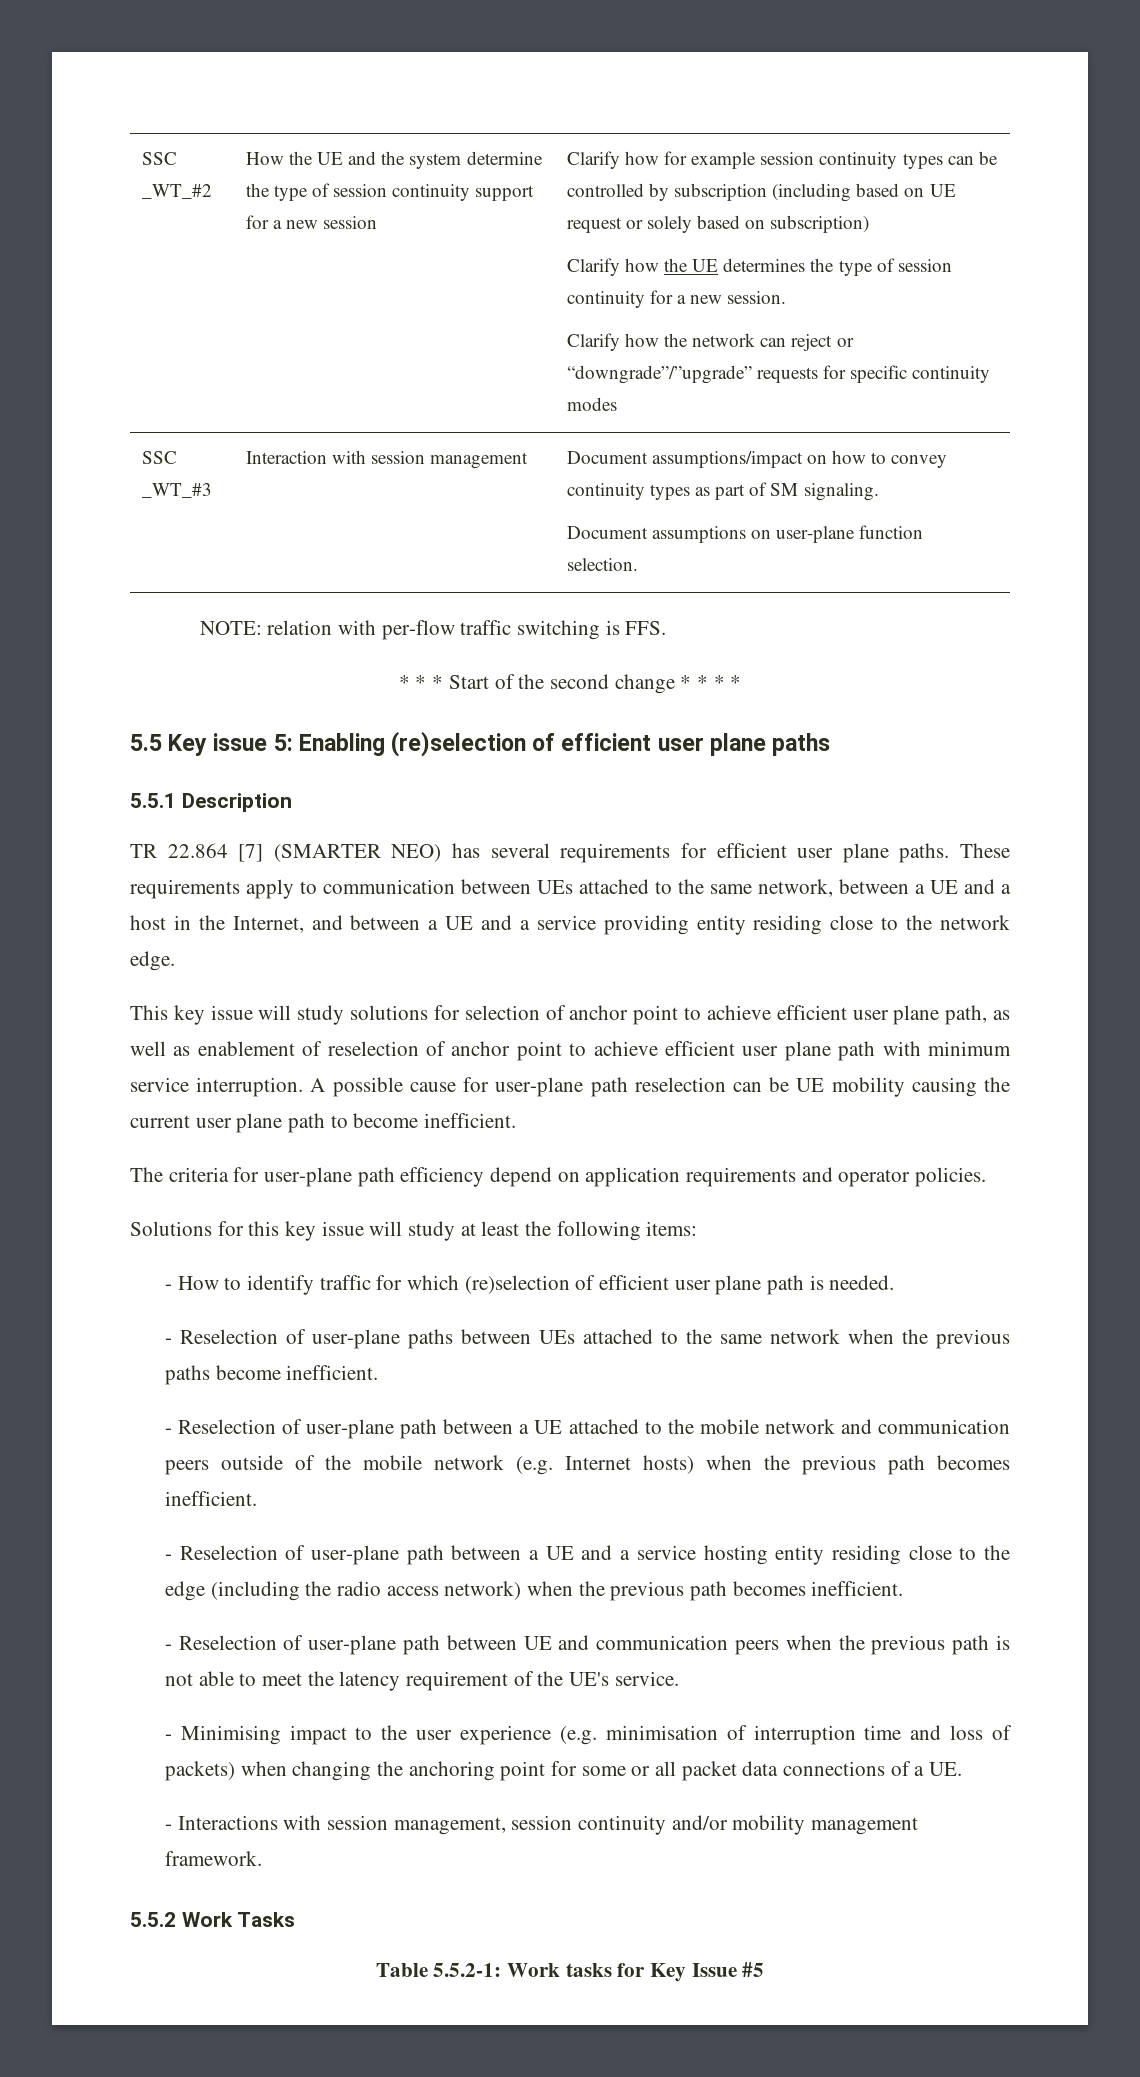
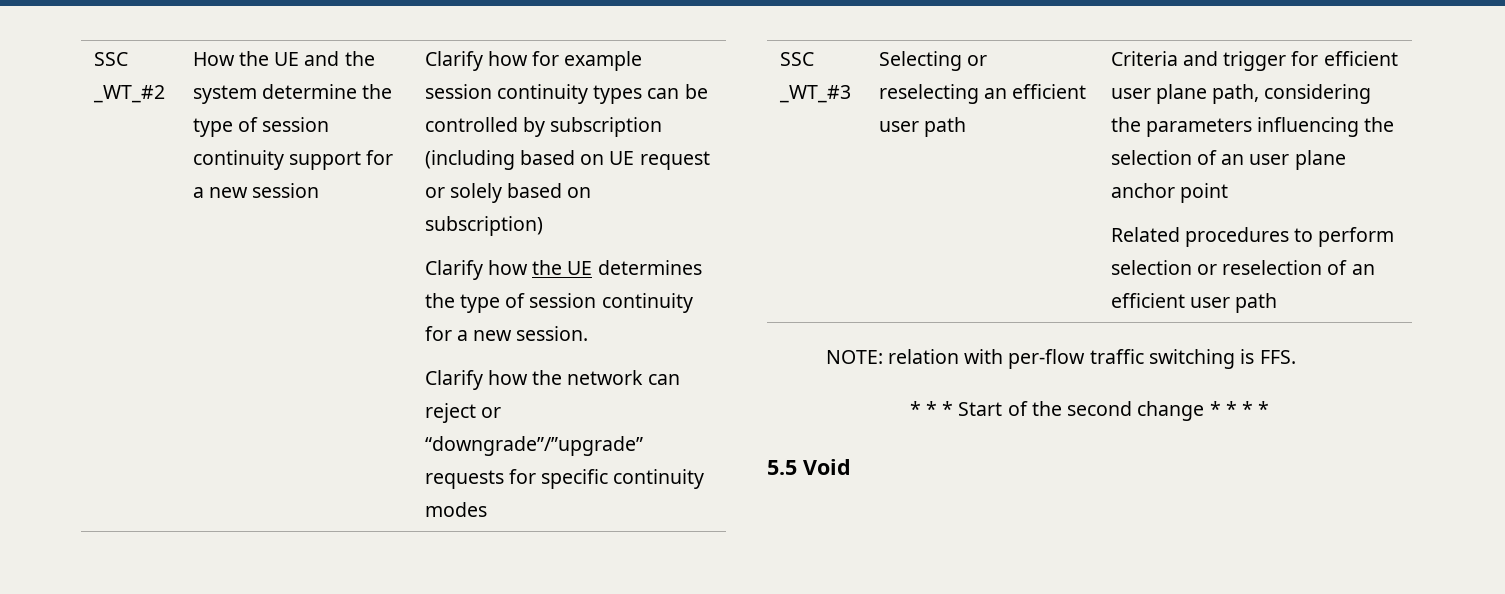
[245,450,529,469] [566,450,948,468] [566,482,879,501] [566,525,924,543] [566,558,638,571] Interaction with session management | Document assumptions/impact on how to convey continuity types as part of SM signaling. // Document assumptions on user-plane function selection. -> [878,51,987,71] [878,84,1087,104] [878,117,966,137] [1110,51,1398,71] [1110,84,1372,104] [1110,117,1395,137] [1110,150,1346,170] [1110,183,1228,203] [1110,227,1395,247] [1110,260,1375,275] [1110,293,1278,313] Selecting or reselecting an efficient user path | Criteria and trigger for efficient user plane path, considering the parameters influencing the selection of an user plane anchor point // Related procedures to perform selection or reselection of an efficient user path
[168,731,831,757] [130,793,292,812] [130,843,1011,863] [130,879,1011,899] [130,915,1010,935] [130,951,175,971] [130,1005,1011,1025] [130,1041,1011,1061] [130,1077,1010,1097] [130,1113,517,1133] [130,1167,987,1187] [130,1221,698,1241] [164,1275,895,1295] [164,1329,1010,1349] [164,1365,379,1385] [164,1419,1011,1439] [164,1455,1011,1475] [164,1491,257,1506] [164,1545,1010,1565] [164,1581,904,1601] [164,1635,1011,1655] [164,1671,679,1691] [164,1725,1012,1745] [164,1761,962,1781] [164,1815,918,1835] [164,1851,262,1866] [130,1912,296,1927] [375,1962,765,1982] Key issue 5: Enabling (re)selection of efficient user plane paths // 5.5.1 Description // TR 22.864 [7] (SMARTER NEO) has several requirements for efficient user plane paths. These requirements apply to communication between UEs attached to the same network, between a UE and a host in the Internet, and between a UE and a service providing entity residing close to the network edge. // This key issue will study solutions for selection of anchor point to achieve efficient user plane path, as well as enablement of reselection of anchor point to achieve efficient user plane path with minimum service interruption. A possible cause for user-plane path reselection can be UE mobility causing the current user plane path to become inefficient. // The criteria for user-plane path efficiency depend on application requirements and operator policies. // Solutions for this key issue will study at least the following items: // - How to identify traffic for which (re)selection of efficient user plane path is needed. // - Reselection of user-plane paths between UEs attached to the same network when the previous paths become inefficient. // - Reselection of user-plane path between a UE attached to the mobile network and communication peers outside of the mobile network (e.g. Internet hosts) when the previous path becomes inefficient. // - Reselection of user-plane path between a UE and a service hosting entity residing close to the edge (including the radio access network) when the previous path becomes inefficient. // - Reselection of user-plane path between UE and communication peers when the previous path is not able to meet the latency requirement of the UE's service. // - Minimising impact to the user experience (e.g. minimisation of interruption time and loss of packets) when changing the anchoring point for some or all packet data connections of a UE. // - Interactions with session management, session continuity and/or mobility management framework. // 5.5.2 Work Tasks // Table 5.5.2-1: Work tasks for Key Issue #5 -> [803,459,851,475] Void

